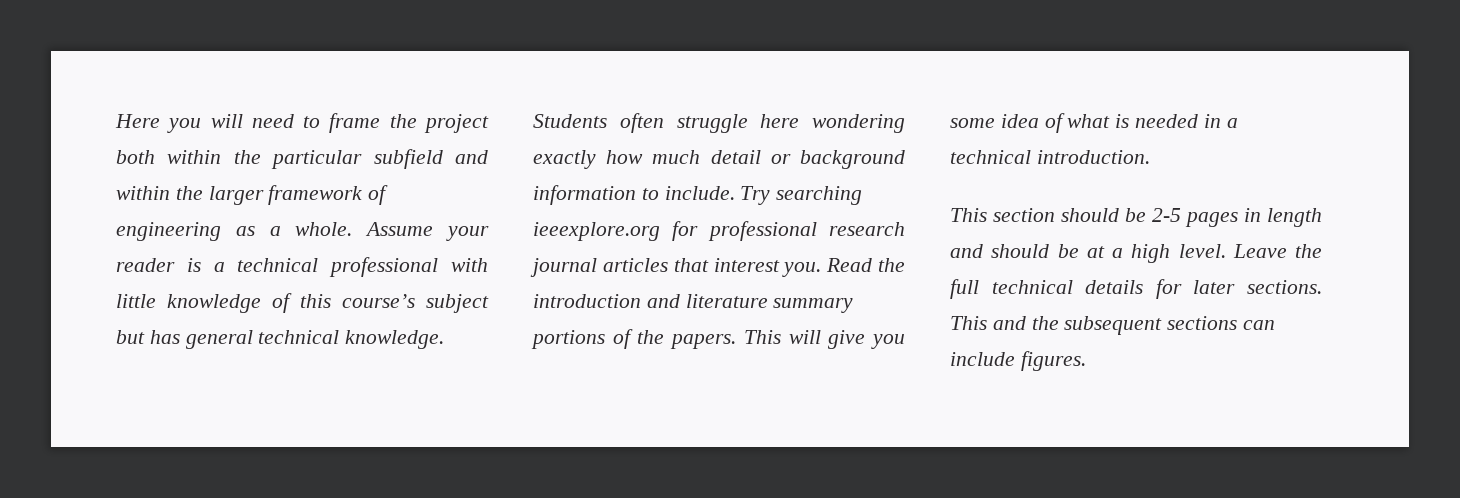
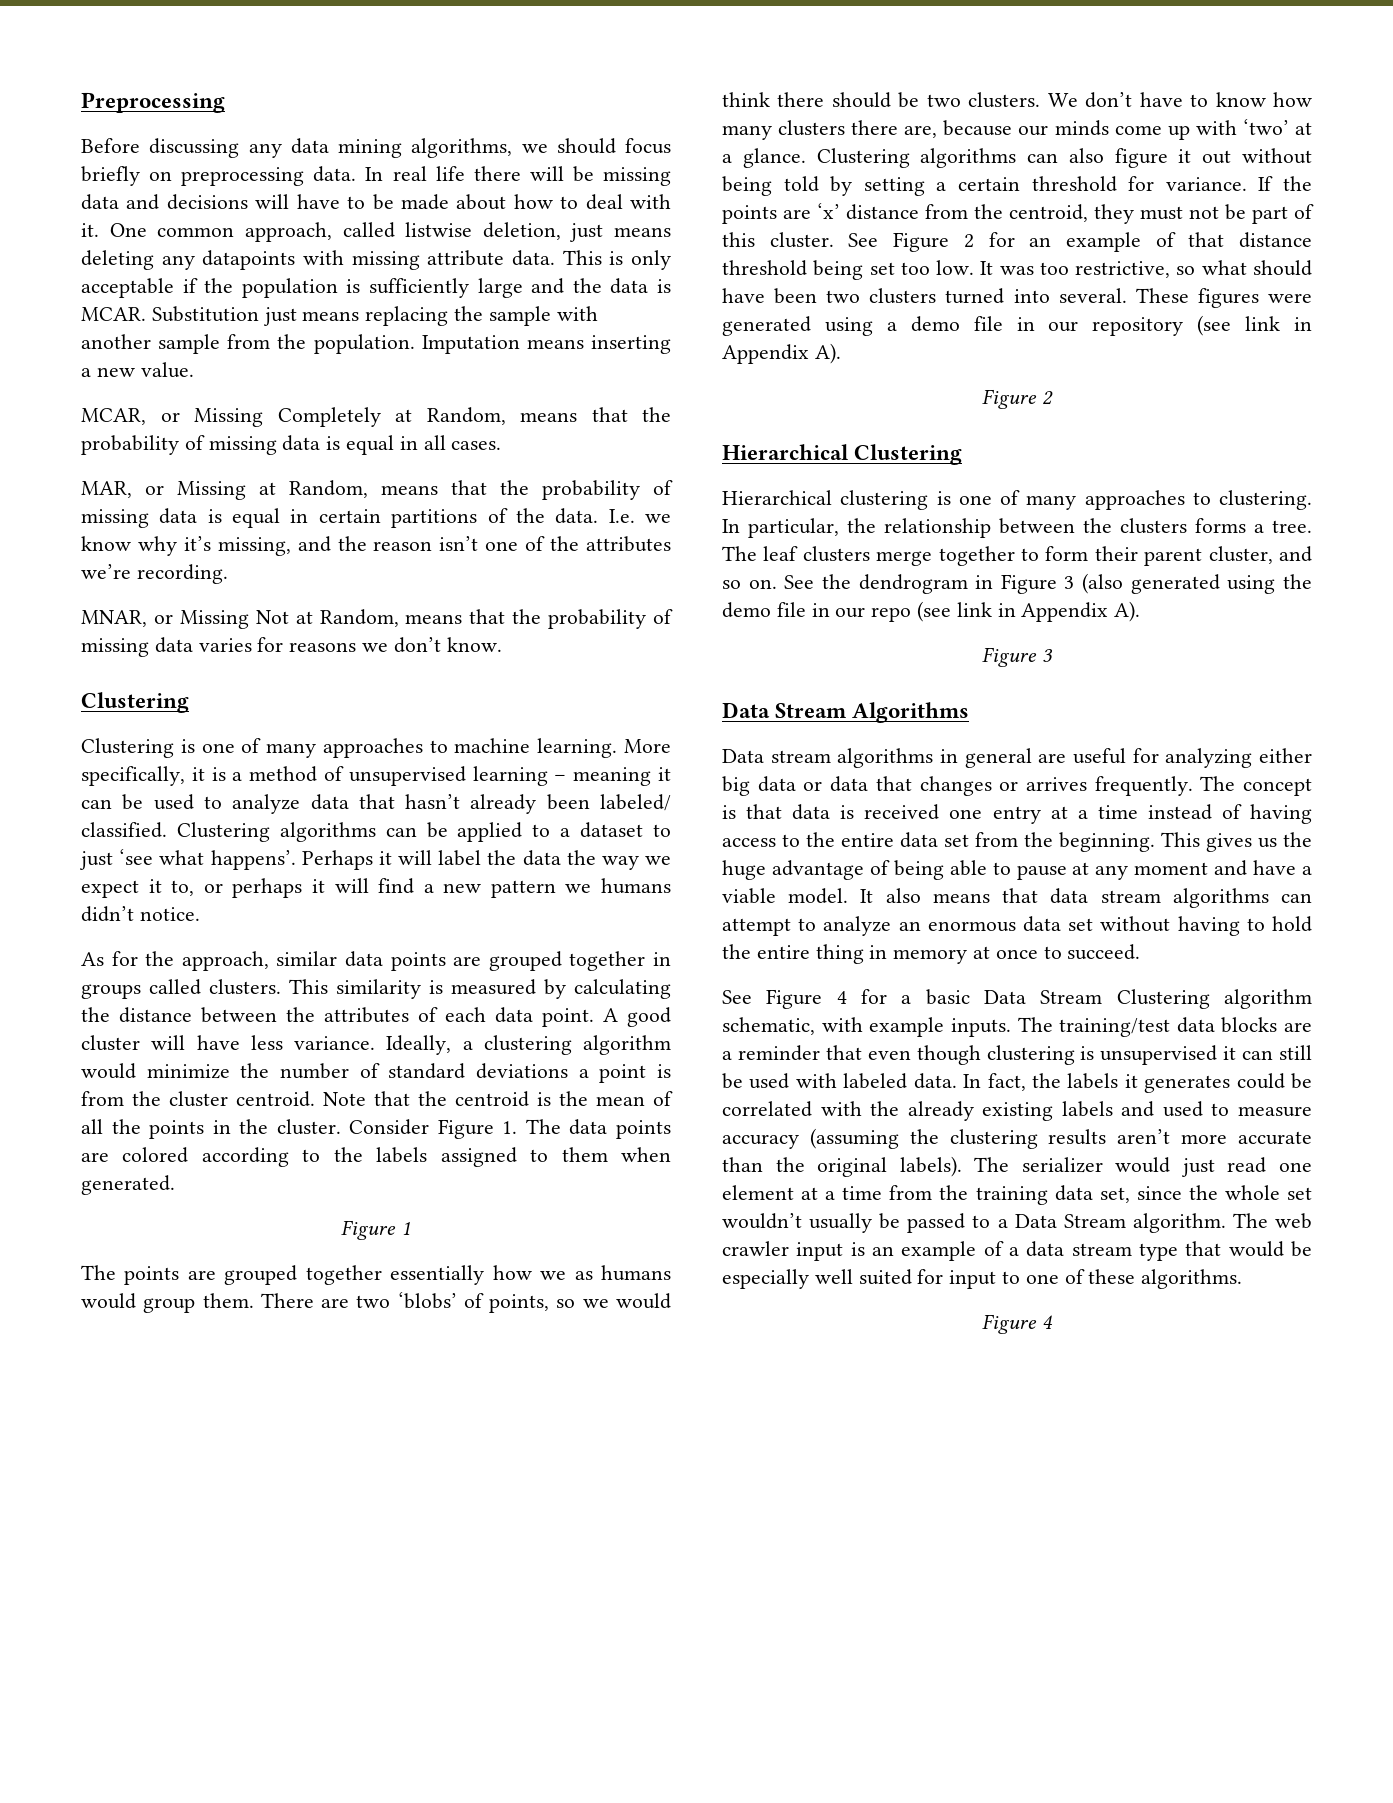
[115,113,489,133] [116,149,488,169] [116,185,389,205] [116,222,490,241] [116,257,488,277] [116,293,489,313] [116,330,445,349] [533,113,905,133] [533,150,905,169] [533,185,863,205] [533,221,905,241] [530,258,905,277] [533,294,854,313] [531,329,905,349] [950,113,1238,133] [950,150,1150,164] [950,208,1322,227] [950,244,1322,263] [950,279,1322,299] [950,316,1276,335] [950,351,1086,371] Here you will need to frame the project both within the particular subfield and within the larger framework of engineering as a whole. Assume your reader is a technical professional with little knowledge of this course’s subject but has general technical knowledge. Students often struggle here wondering exactly how much detail or background information to include. Try searching ieeexplore.org for professional research journal articles that interest you. Read the introduction and literature summary portions of the papers. This will give you some idea of what is needed in a technical introduction. // This section should be 2-5 pages in length and should be at a high level. Leave the full technical details for later sections. This and the subsequent sections can include figures. -> [81,92,225,113] [81,138,671,158] [81,166,672,186] [81,194,672,210] [81,222,671,242] [81,250,671,270] [81,278,672,298] [81,306,598,326] [81,334,671,354] [81,362,194,378] [81,407,671,427] [81,435,502,455] [81,480,673,500] [81,508,672,528] [81,536,672,556] [81,564,228,584] [81,609,673,629] [81,637,502,657] [81,692,189,713] [81,738,671,758] [81,766,671,786] [81,794,671,814] [81,822,672,842] [79,849,671,870] [81,878,671,898] [81,906,200,922] [81,951,672,971] [81,979,671,999] [81,1007,671,1027] [81,1035,671,1055] [81,1063,671,1083] [81,1091,673,1107] [81,1119,671,1139] [81,1147,672,1167] [81,1175,175,1195] [341,1220,411,1240] [81,1265,672,1285] [81,1292,671,1313] [722,92,1312,108] [722,119,1312,140] [722,148,1312,168] [722,176,1312,196] [722,203,1314,224] [722,232,1312,252] [722,260,1312,280] [722,288,1312,308] [722,315,1312,336] [722,343,841,364] [982,389,1053,409] [722,444,963,465] [722,490,1312,510] [722,518,1312,538] [722,546,1312,566] [722,573,1312,594] [722,601,1141,622] [982,647,1053,667] [722,702,970,723] [722,748,1312,768] [722,776,1312,796] [722,804,1312,824] [722,832,1312,852] [722,860,1312,880] [722,888,1312,908] [722,916,1312,936] [722,944,1141,964] [722,989,1312,1009] [722,1017,1312,1037] [722,1045,1312,1065] [722,1073,1312,1093] [722,1101,1312,1121] [722,1128,1312,1149] [722,1156,1312,1177] [722,1185,1312,1205] [722,1213,1312,1233] [722,1241,1312,1261] [722,1269,1243,1289] [982,1314,1053,1334] Preprocessing // Before discussing any data mining algorithms, we should focus briefly on preprocessing data. In real life there will be missing data and decisions will have to be made about how to deal with it. One common approach, called listwise deletion, just means deleting any datapoints with missing attribute data. This is only acceptable if the population is sufficiently large and the data is MCAR. Substitution just means replacing the sample with another sample from the population. Imputation means inserting a new value. // MCAR, or Missing Completely at Random, means that the probability of missing data is equal in all cases. // MAR, or Missing at Random, means that the probability of missing data is equal in certain partitions of the data. I.e. we know why it’s missing, and the reason isn’t one of the attributes we’re recording. // MNAR, or Missing Not at Random, means that the probability of missing data varies for reasons we don’t know. // Clustering // Clustering is one of many approaches to machine learning. More specifically, it is a method of unsupervised learning – meaning it can be used to analyze data that hasn’t already been labeled/ classified. Clustering algorithms can be applied to a dataset to just ‘see what happens’. Perhaps it will label the data the way we expect it to, or perhaps it will find a new pattern we humans didn’t notice. // As for the approach, similar data points are grouped together in groups called clusters. This similarity is measured by calculating the distance between the attributes of each data point. A good cluster will have less variance. Ideally, a clustering algorithm would minimize the number of standard deviations a point is from the cluster centroid. Note that the centroid is the mean of all the points in the cluster. Consider Figure 1. The data points are colored according to the labels assigned to them when generated. // Figure 1 // The points are grouped together essentially how we as humans would group them. There are two ‘blobs’ of points, so we would think there should be two clusters. We don’t have to know how many clusters there are, because our minds come up with ‘two’ at a glance. Clustering algorithms can also figure it out without being told by setting a certain threshold for variance. If the points are ‘x’ distance from the centroid, they must not be part of this cluster. See Figure 2 for an example of that distance threshold being set too low. It was too restrictive, so what should have been two clusters turned into several. These figures were generated using a demo file in our repository (see link in Appendix A). // Figure 2 // Hierarchical Clustering // Hierarchical clustering is one of many approaches to clustering. In particular, the relationship between the clusters forms a tree. The leaf clusters merge together to form their parent cluster, and so on. See the dendrogram in Figure 3 (also generated using the demo file in our repo (see link in Appendix A). // Figure 3 // Data Stream Algorithms // Data stream algorithms in general are useful for analyzing either big data or data that changes or arrives frequently. The concept is that data is received one entry at a time instead of having access to the entire data set from the beginning. This gives us the huge advantage of being able to pause at any moment and have a viable model. It also means that data stream algorithms can attempt to analyze an enormous data set without having to hold the entire thing in memory at once to succeed. // See Figure 4 for a basic Data Stream Clustering algorithm schematic, with example inputs. The training/test data blocks are a reminder that even though clustering is unsupervised it can still be used with labeled data. In fact, the labels it generates could be correlated with the already existing labels and used to measure accuracy (assuming the clustering results aren’t more accurate than the original labels). The serializer would just read one element at a time from the training data set, since the whole set wouldn’t usually be passed to a Data Stream algorithm. The web crawler input is an example of a data stream type that would be especially well suited for input to one of these algorithms. // Figure 4

